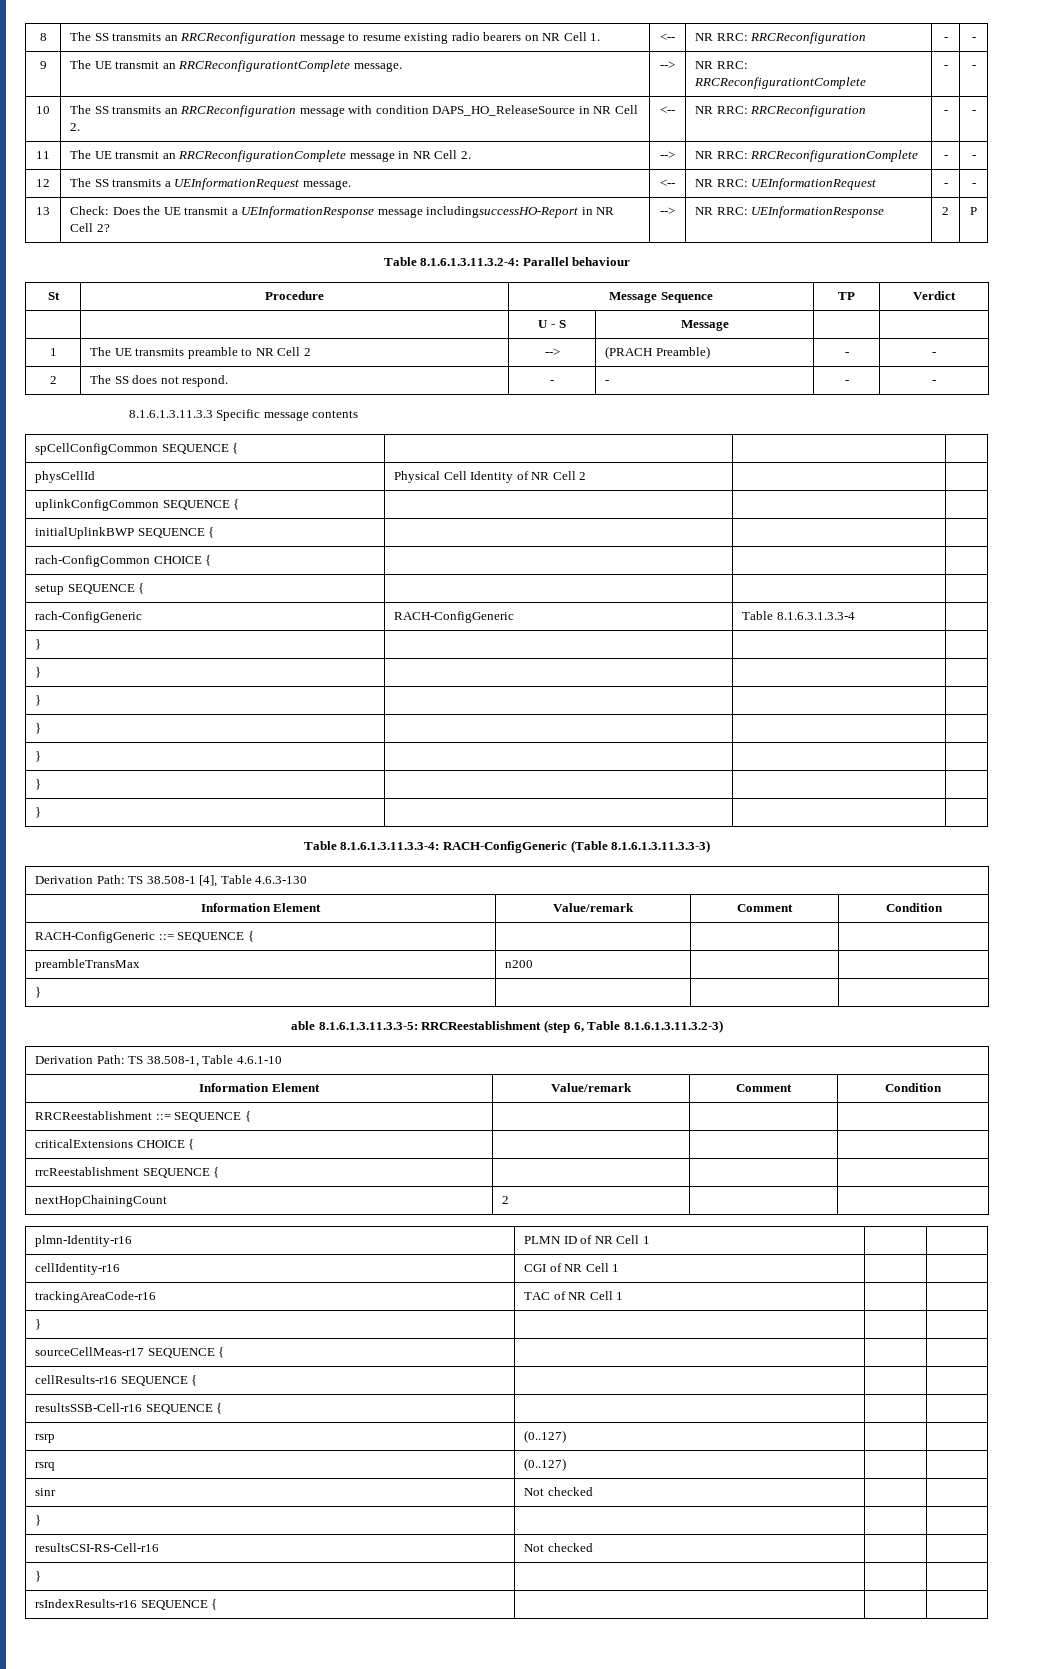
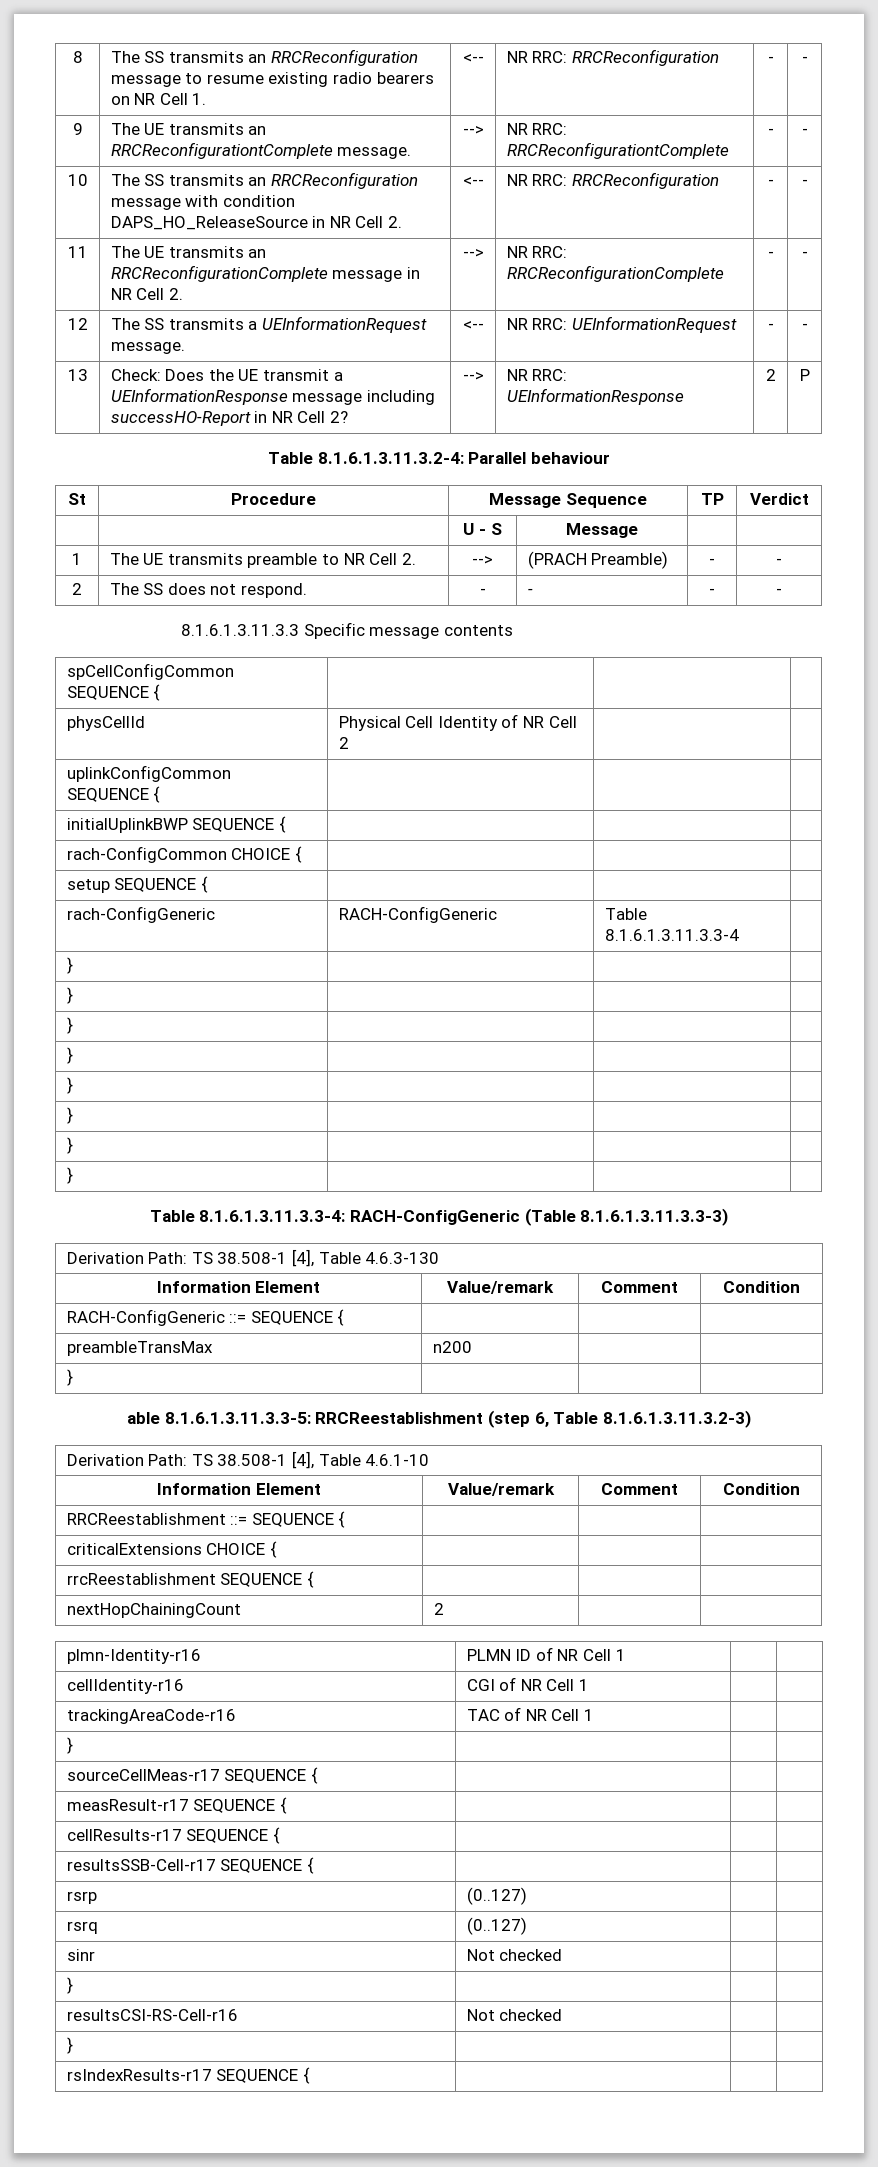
[115,61,160,69] transmit -> [168,123,244,135] transmits
[115,151,160,159] transmit -> [168,246,244,258] transmits
[426,206,579,218] includingsuccessHO-Report -> [366,390,435,405] [110,411,251,426] including successHO-Report
[303,348,311,356] 2 -> [401,553,416,565] 2.
[776,612,855,620] 8.1.6.3.1.3.3-4 -> [604,929,739,941] [66,957,73,974] 8.1.6.1.3.11.3.3-4 | // } | |
[146,1056,199,1067] 38.508-1, -> [217,1451,314,1469] 38.508-1 [4],
[35,1375,198,1386] [35,1403,143,1412] cellResults-r16 SEQUENCE { | | | // resultsSSB-Cell-r16 -> [66,1797,287,1814] [66,1827,280,1844] [66,1859,216,1871] measResult-r17 SEQUENCE { | | | // cellResults-r17 SEQUENCE { | | | // resultsSSB-Cell-r17
[35,1599,138,1608] rsIndexResults-r16 -> [66,2069,212,2081] rsIndexResults-r17

